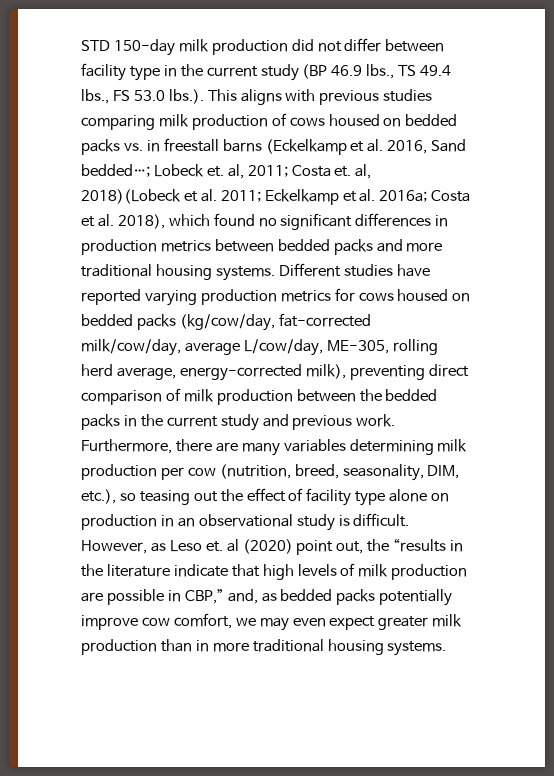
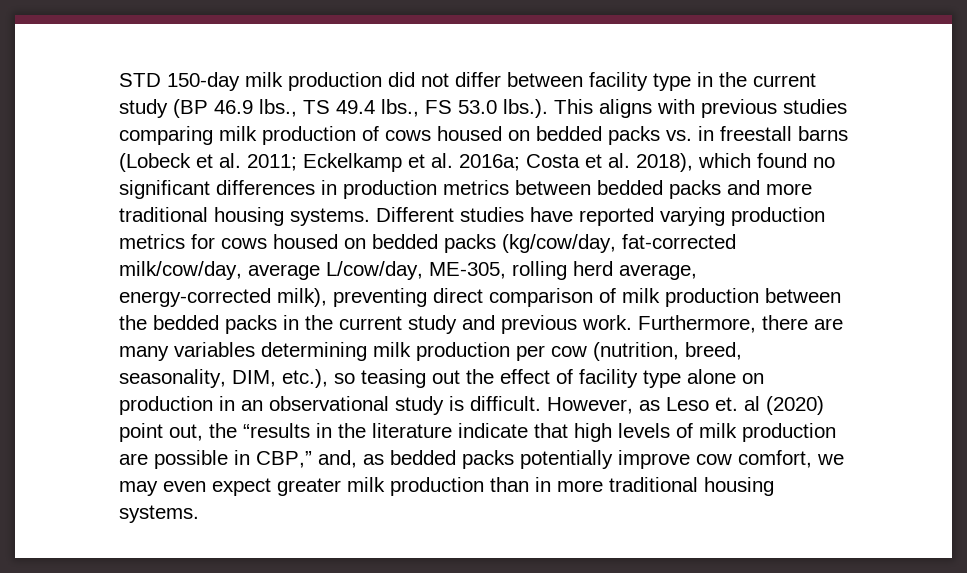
[265,139,467,155] [81,164,372,179] [81,189,181,204] (Eckelkamp et al. 2016, Sand bedded…; Lobeck et. al, 2011; Costa et. al, 2018)(Lobeck -> [119,153,191,172] (Lobeck

